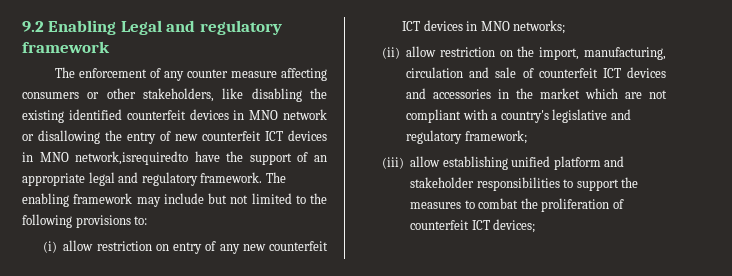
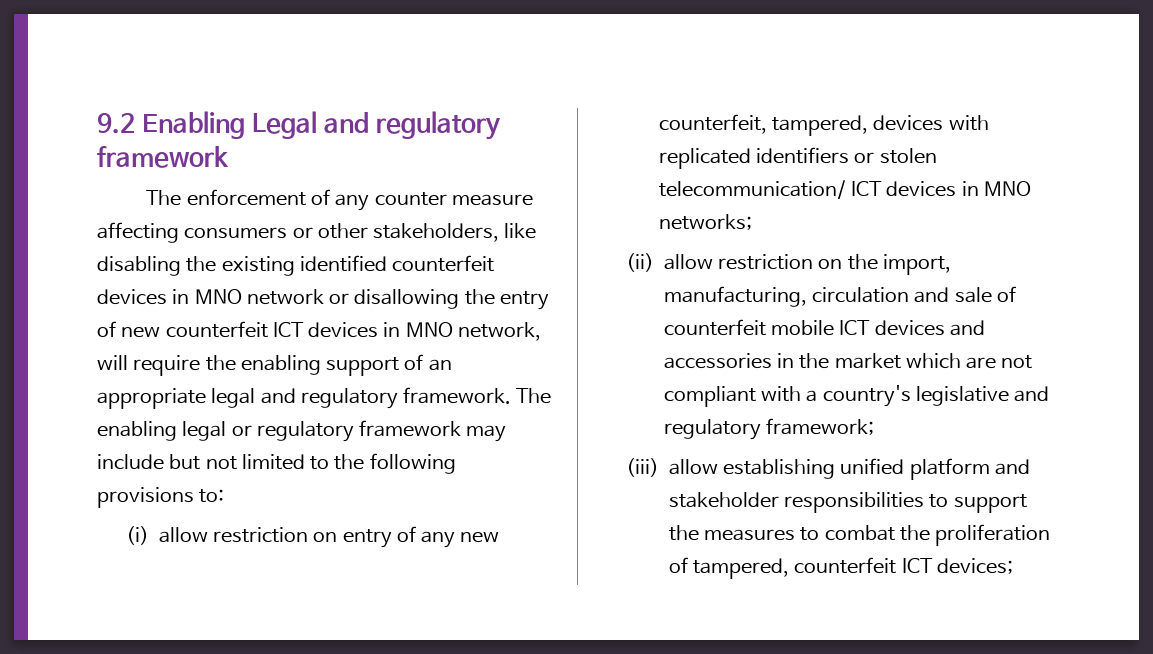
[75,151,244,165] network,isrequiredto have the -> [457,322,541,341] [97,355,321,376] network, will require the enabling
(69, 200) none -> [182,421,354,442] legal or regulatory
[268,241,328,251] counterfeit -> [658,114,989,136] [658,147,937,169] [658,180,846,199] counterfeit, tampered, devices with replicated identifiers or stolen telecommunication/
(598, 73) none -> [771,320,835,336] mobile
(624, 204) none -> [693,558,790,579] tampered,

